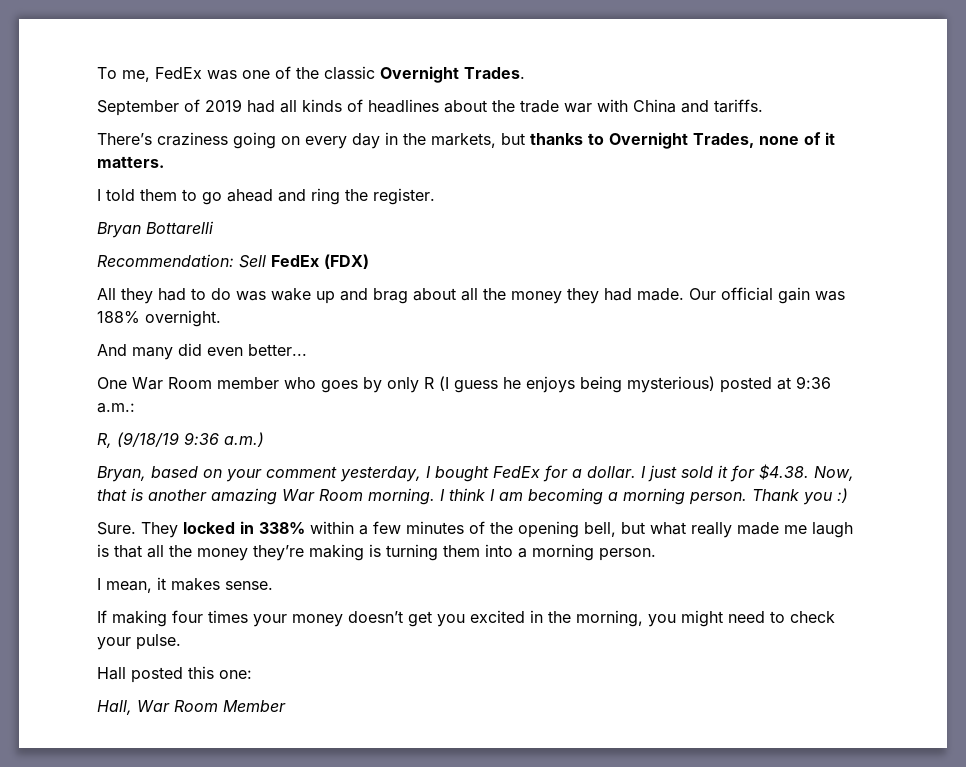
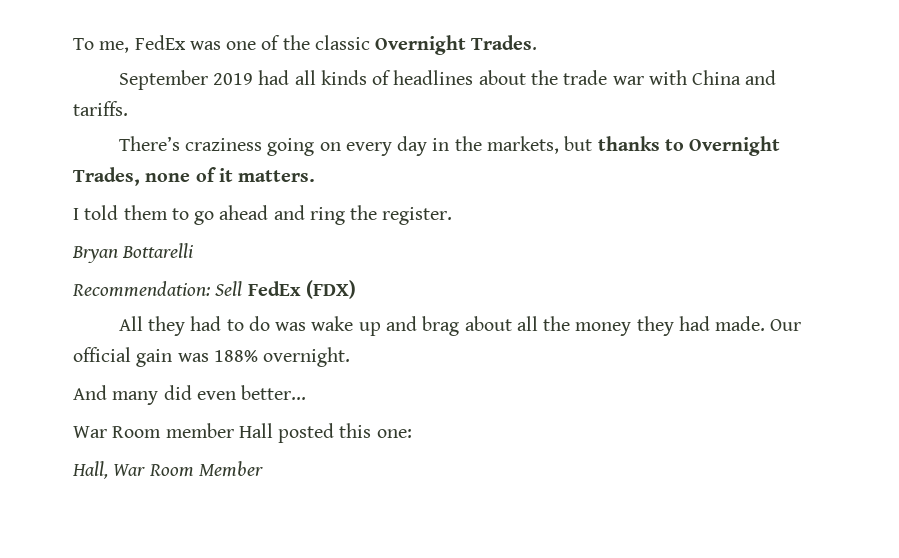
[184,99,200,112] of -> (208, 80) none
[97,377,127,389] One -> (307, 392) none
[284,376,831,393] [97,403,135,413] [97,432,264,448] [97,464,854,482] [97,488,848,505] [97,521,853,538] [97,544,656,561] [97,577,273,593] [97,610,835,627] [97,634,181,650] who goes by only R (I guess he enjoys being mysterious) posted at 9:36 a.m.: // R, (9/18/19 9:36 a.m.) // Bryan, based on your comment yesterday, I bought FedEx for a dollar. I just sold it for $4.38. Now, that is another amazing War Room morning. I think I am becoming a morning person. Thank you :) // Sure. They locked in 338% within a few minutes of the opening bell, but what really made me laugh is that all the money they’re making is turning them into a morning person. // I mean, it makes sense. // If making four times your money doesn’t get you excited in the morning, you might need to check your pulse. // -> (234, 430) none

